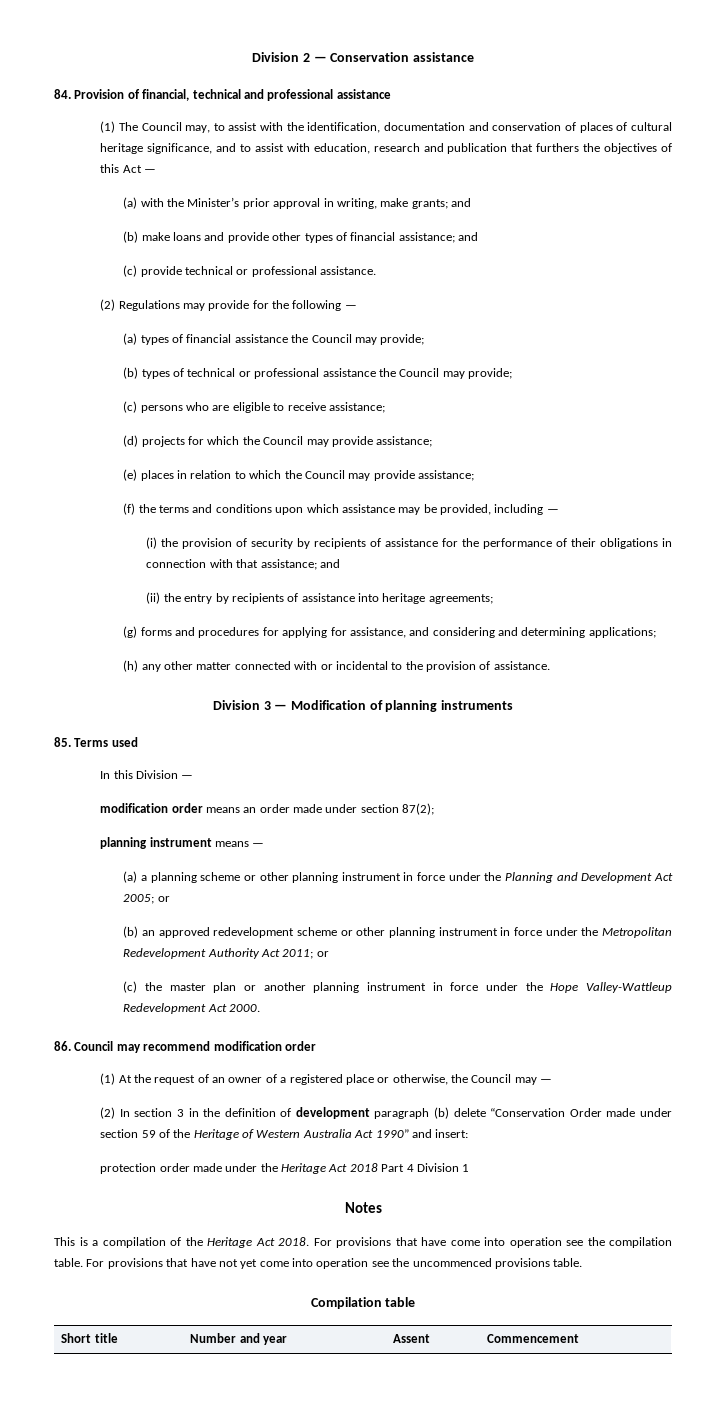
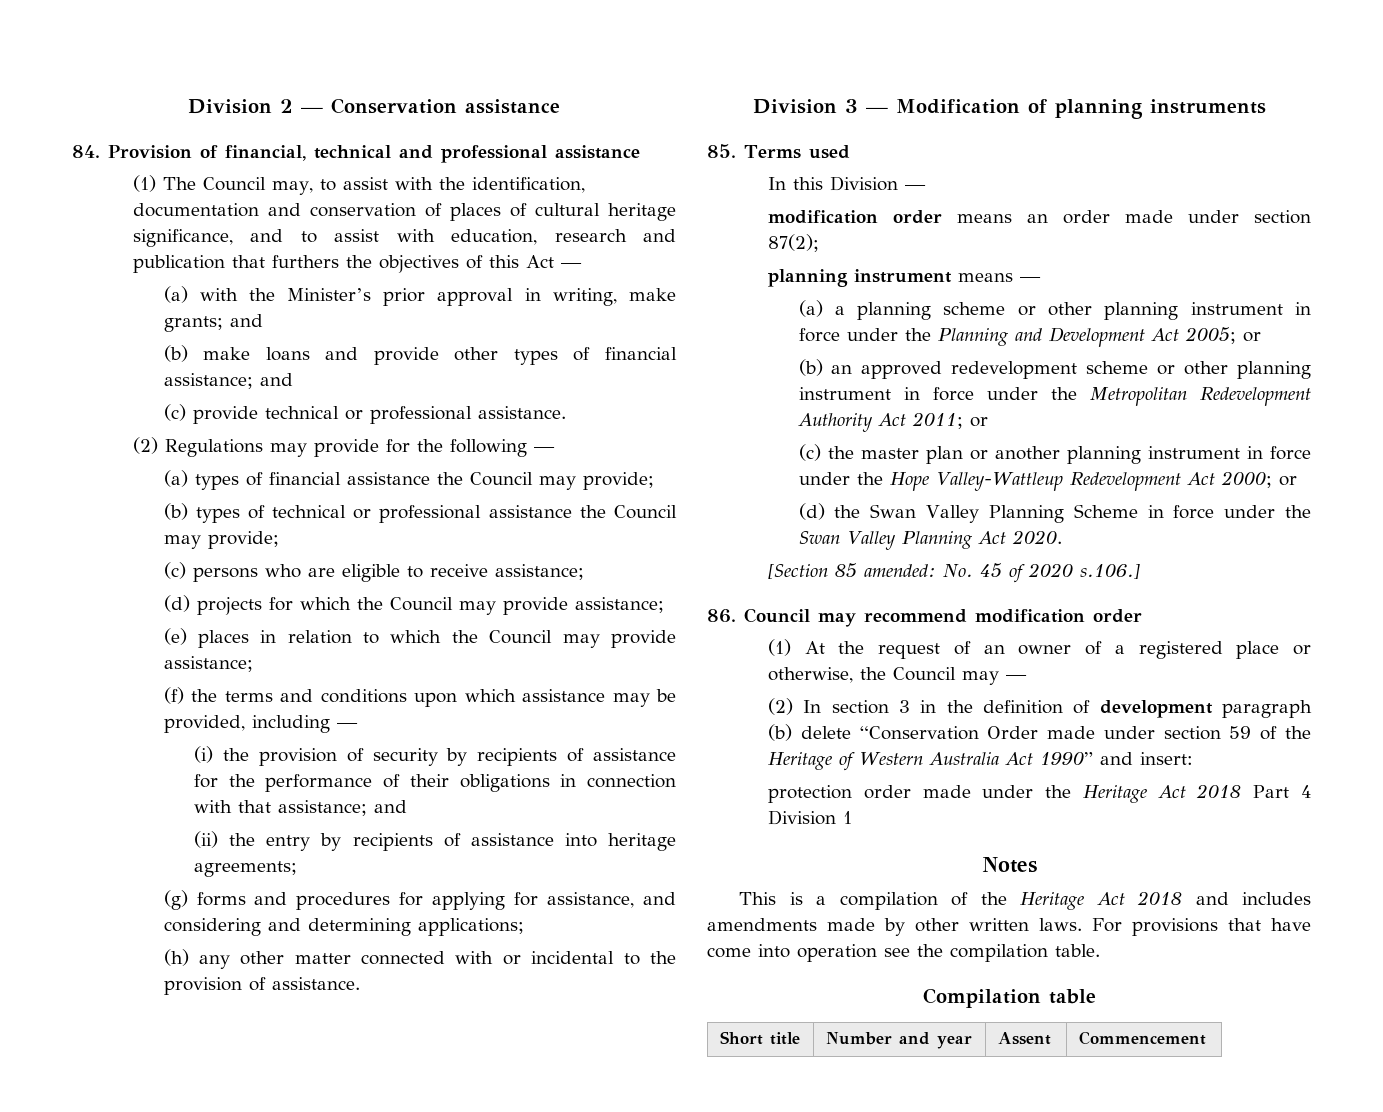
[229,1004,261,1012] 2000. -> [1220,471,1297,488] [798,503,1311,523] [798,530,1062,550] [768,563,1141,583] 2000; or // (d) the Swan Valley Planning Scheme in force under the Swan Valley Planning Act 2020. // [Section 85 amended: No. 45 of 2020 s.106.]
[278,1237,309,1246] 2018. -> [1137,891,1311,905] [707,918,1082,936] 2018 and includes amendments made by other written laws.
[86,1258,583,1269] For provisions that have not yet come into operation see the uncommenced provisions table. -> (1100, 950) none

